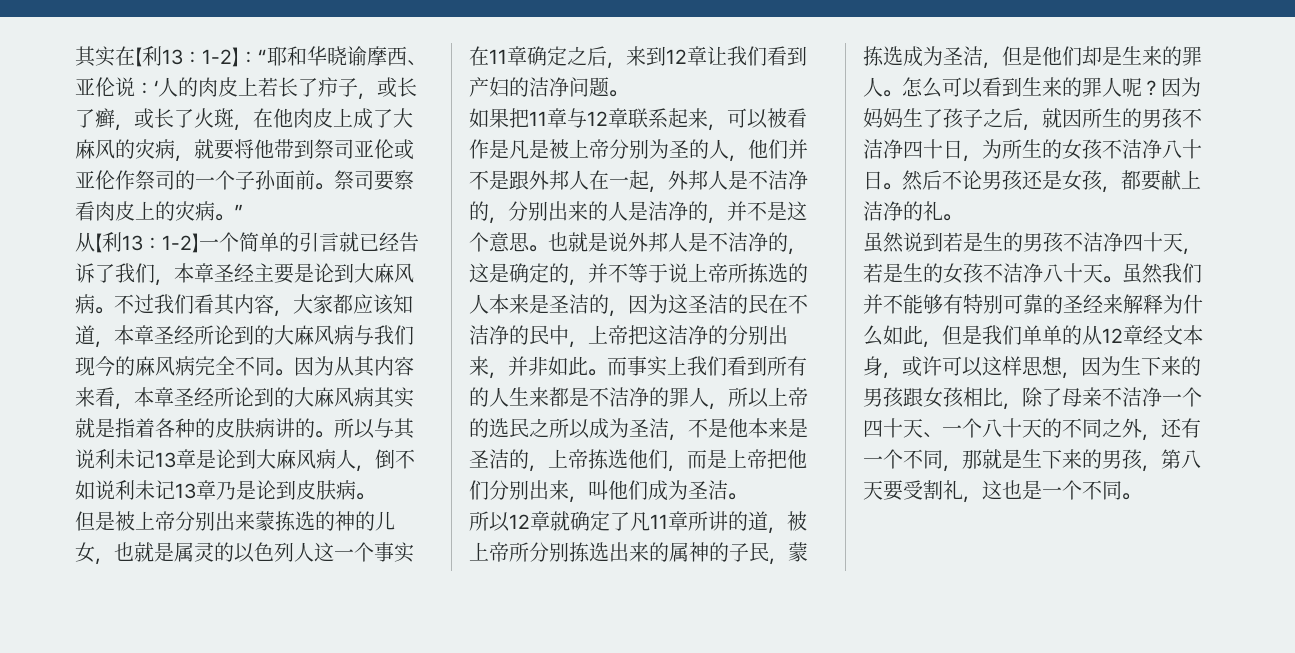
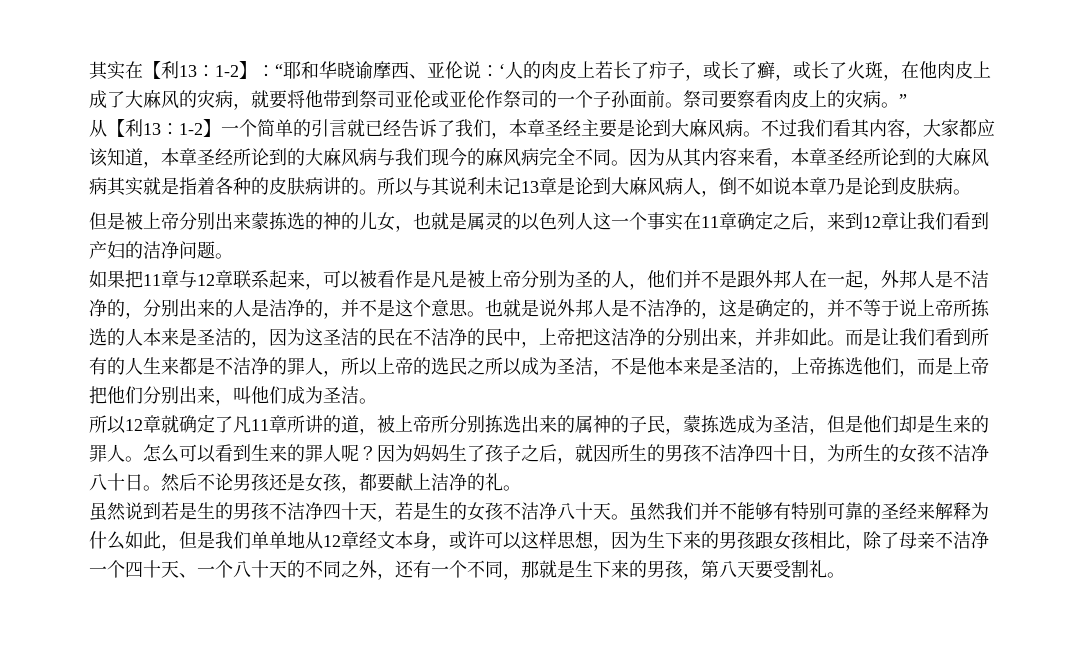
[115,480,196,500] 利未记13 -> [791,177,809,195] 本
[627,356,687,377] 事实上 -> [863,328,899,346] 是让
[1062,325,1082,345] 的 -> [287,531,305,548] 地
[963,480,1122,503] ，这也是一个不同 -> (827, 569) none

